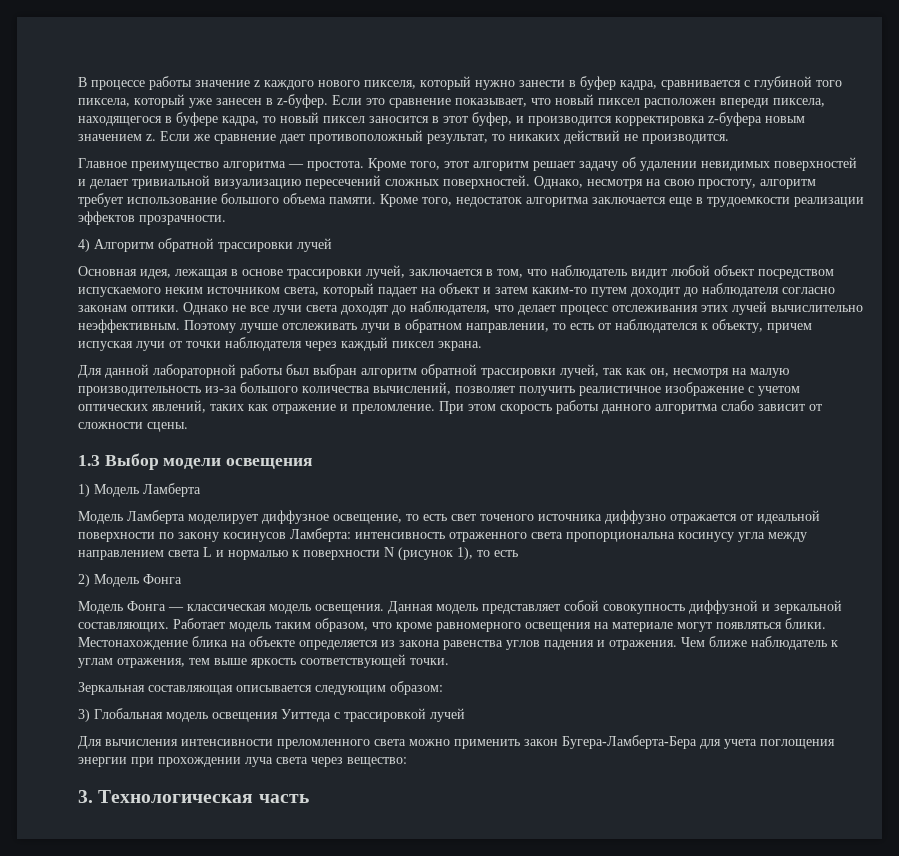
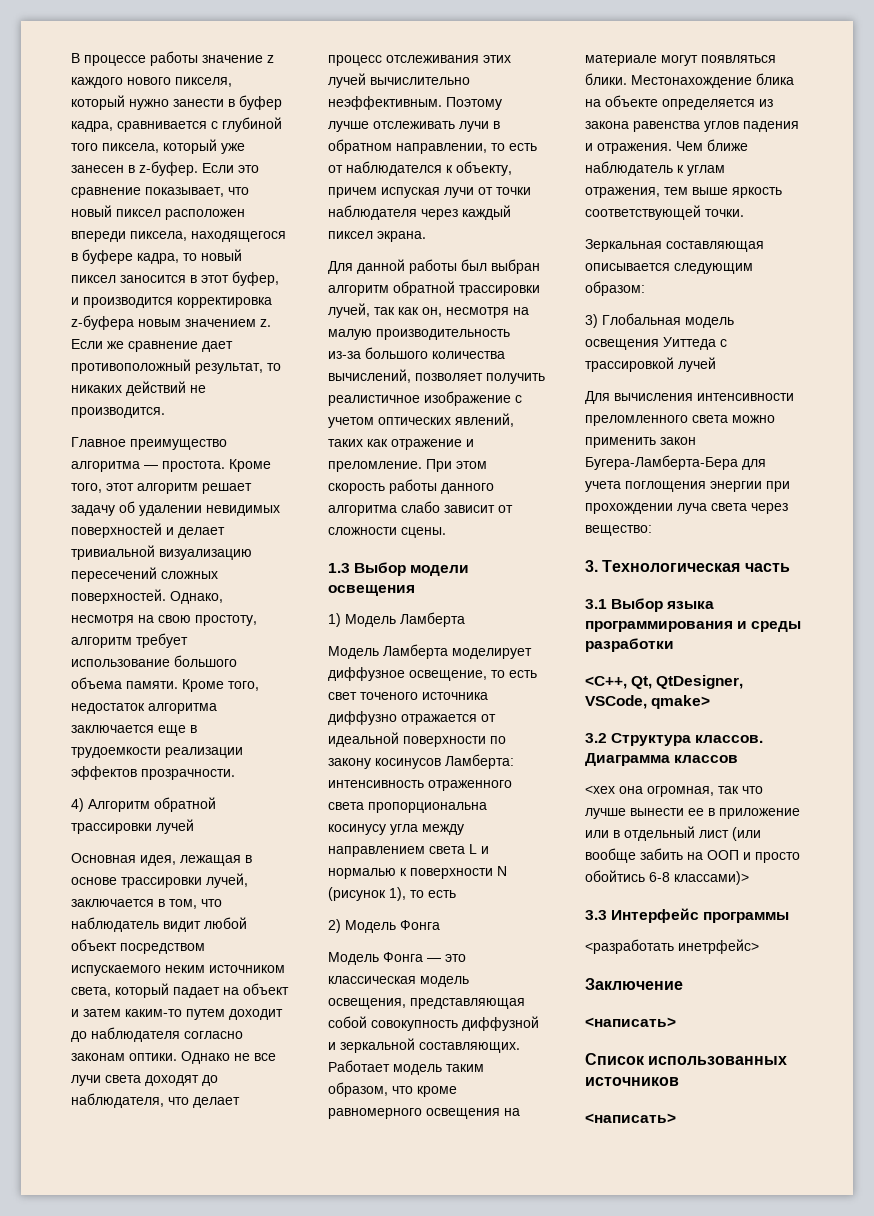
[153,364,236,378] лабораторной -> (405, 266) none
(184, 609) none -> [445,954,466,962] это
[315,601,560,614] освещения. Данная модель представляет -> [328,998,525,1009] освещения, представляющая
(309, 798) none -> [585,598,715,612] [585,621,802,632] [585,638,674,652] [585,675,744,689] [585,695,711,709] [585,733,764,746] [585,753,739,766] [585,785,763,797] [585,808,800,819] [585,826,761,841] [585,848,800,863] [585,870,749,885] [585,908,790,923] [585,939,759,954] [585,978,683,990] [585,1017,676,1027] [585,1053,788,1065] [585,1077,679,1086] [585,1113,676,1123] // 3.1 Выбор языка программирования и среды разработки // <C++, Qt, QtDesigner, VSCode, qmake> // 3.2 Структура классов. Диаграмма классов // <хех она огромная, так что лучше вынести ее в приложение или в отдельный лист (или вообще забить на ООП и просто обойтись 6-8 классами)> // 3.3 Интерфейс программы // <разработать инетрфейс> // Заключение // <написать> // Список использованных источников // <написать>

